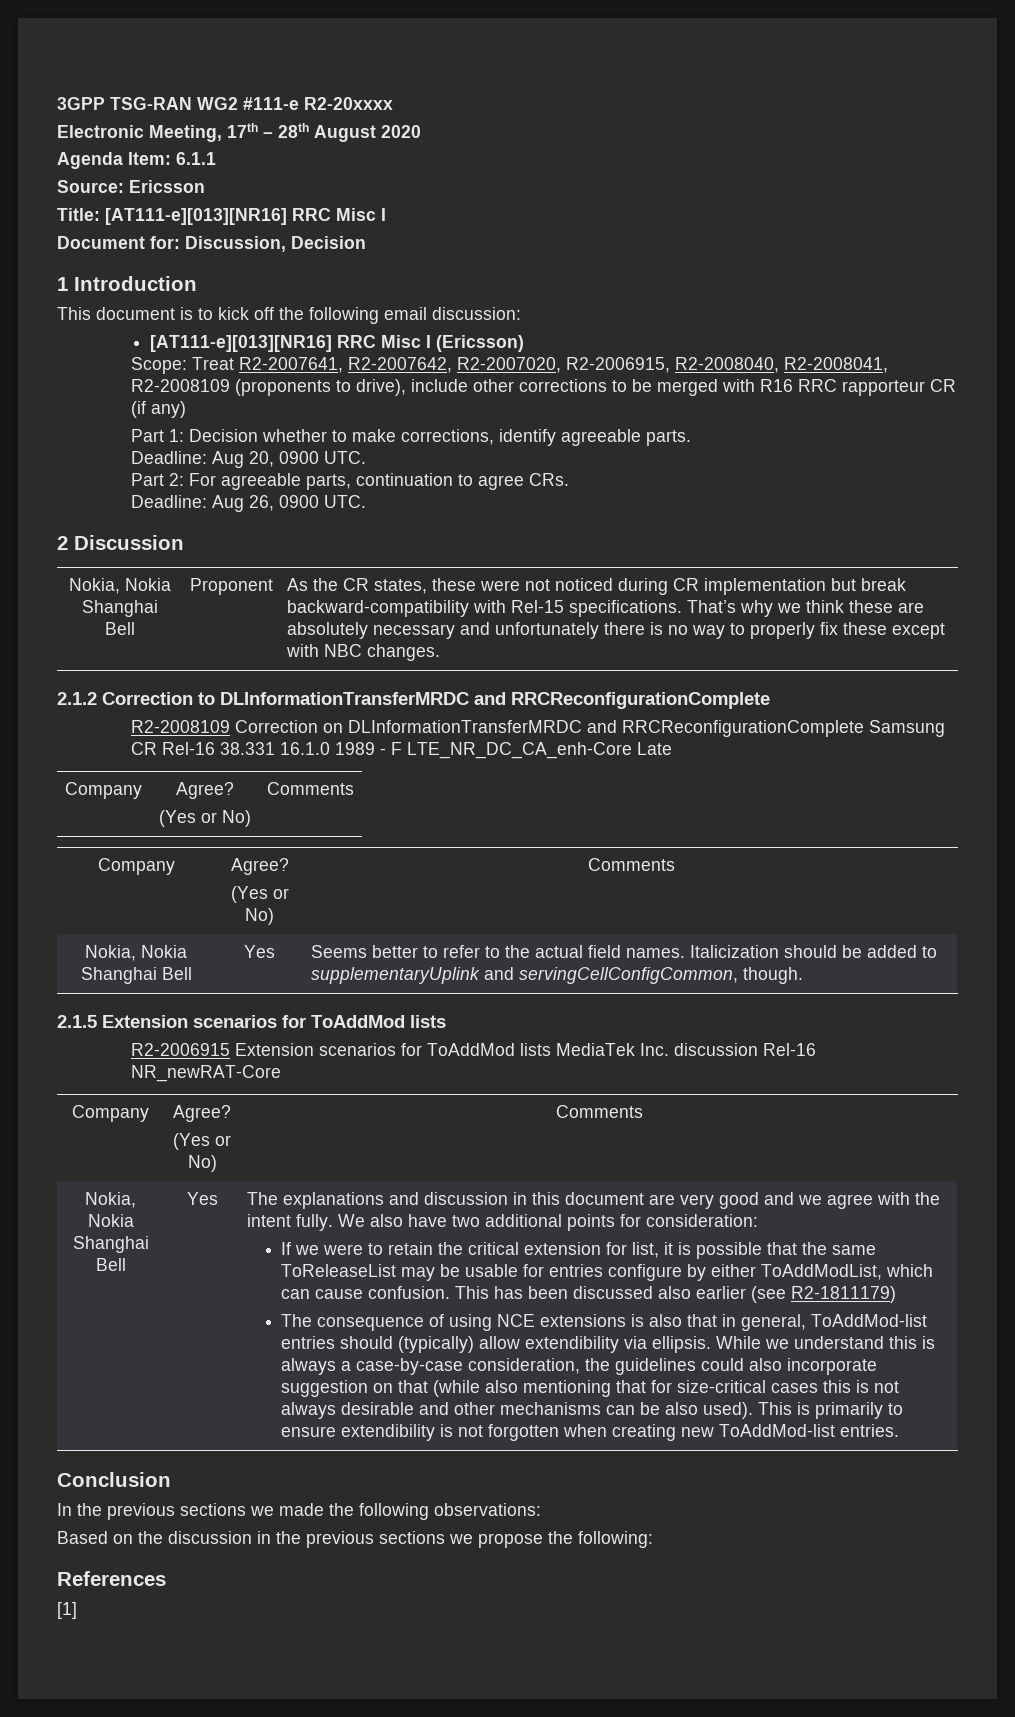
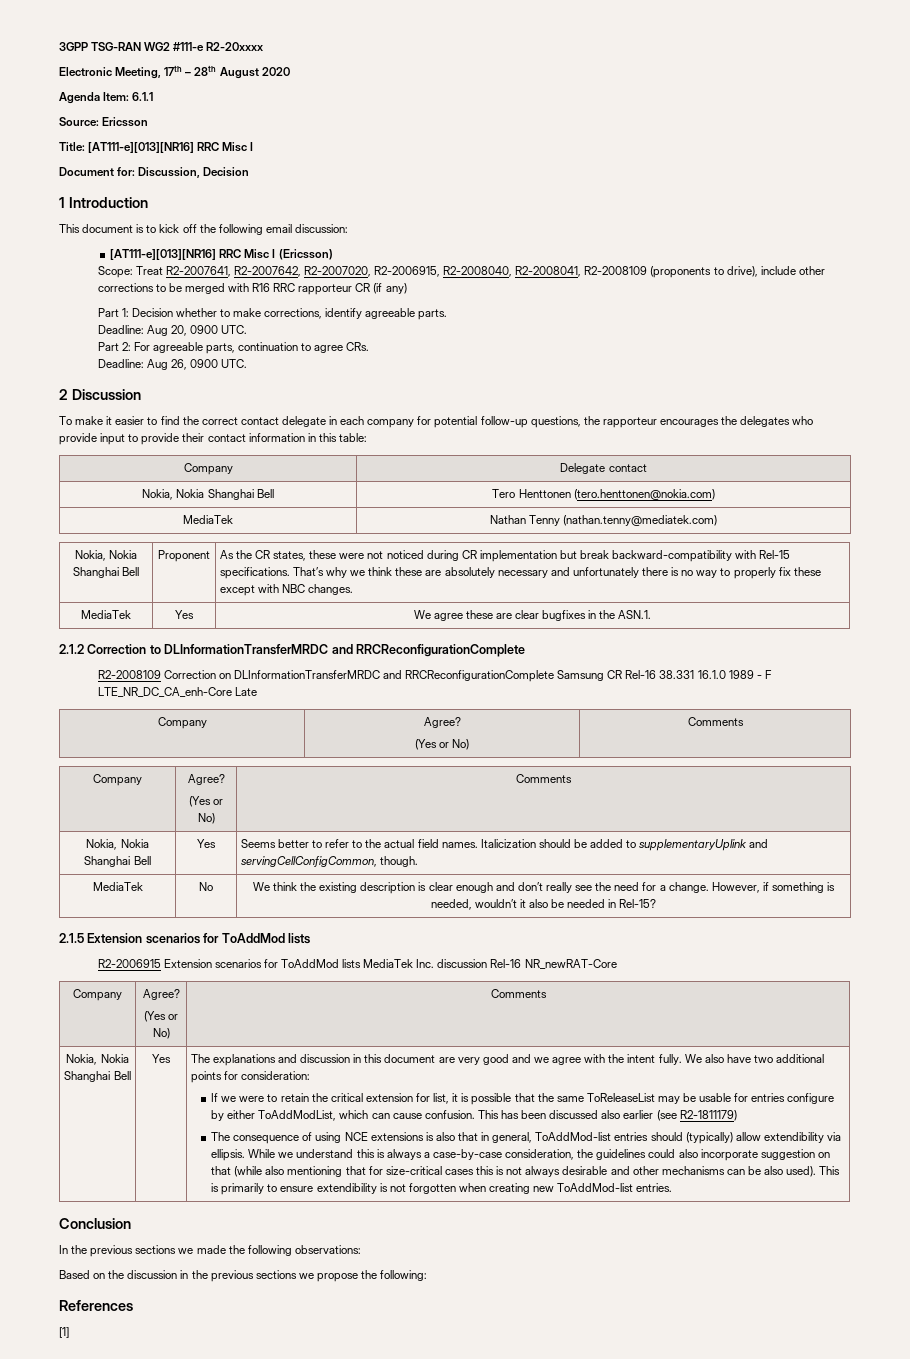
(184, 542) none -> [59,416,814,428] [59,433,367,445] [183,463,233,475] [560,463,647,474] [142,489,274,500] [492,489,715,500] [183,515,233,524] [489,515,718,526] // To make it easier to find the correct contact delegate in each company for potential follow-up questions, the rapporteur encourages the delegates who provide input to provide their contact information in this table: // Company | Delegate contact // Nokia, Nokia Shanghai Bell | Tero Henttonen (tero.henttonen@nokia.com) // MediaTek | Nathan Tenny (nathan.tenny@mediatek.com)
(441, 652) none -> [81,610,131,619] [175,610,194,619] [413,610,652,621] // MediaTek | Yes | We agree these are clear bugfixes in the ASN.1.
(804, 975) none -> [92,882,143,891] [199,882,213,891] [252,882,836,894] [430,899,657,910] // MediaTek | No | We think the existing description is clear enough and don’t really see the need for a change. However, if something is needed, wouldn’t it also be needed in Rel-15?

